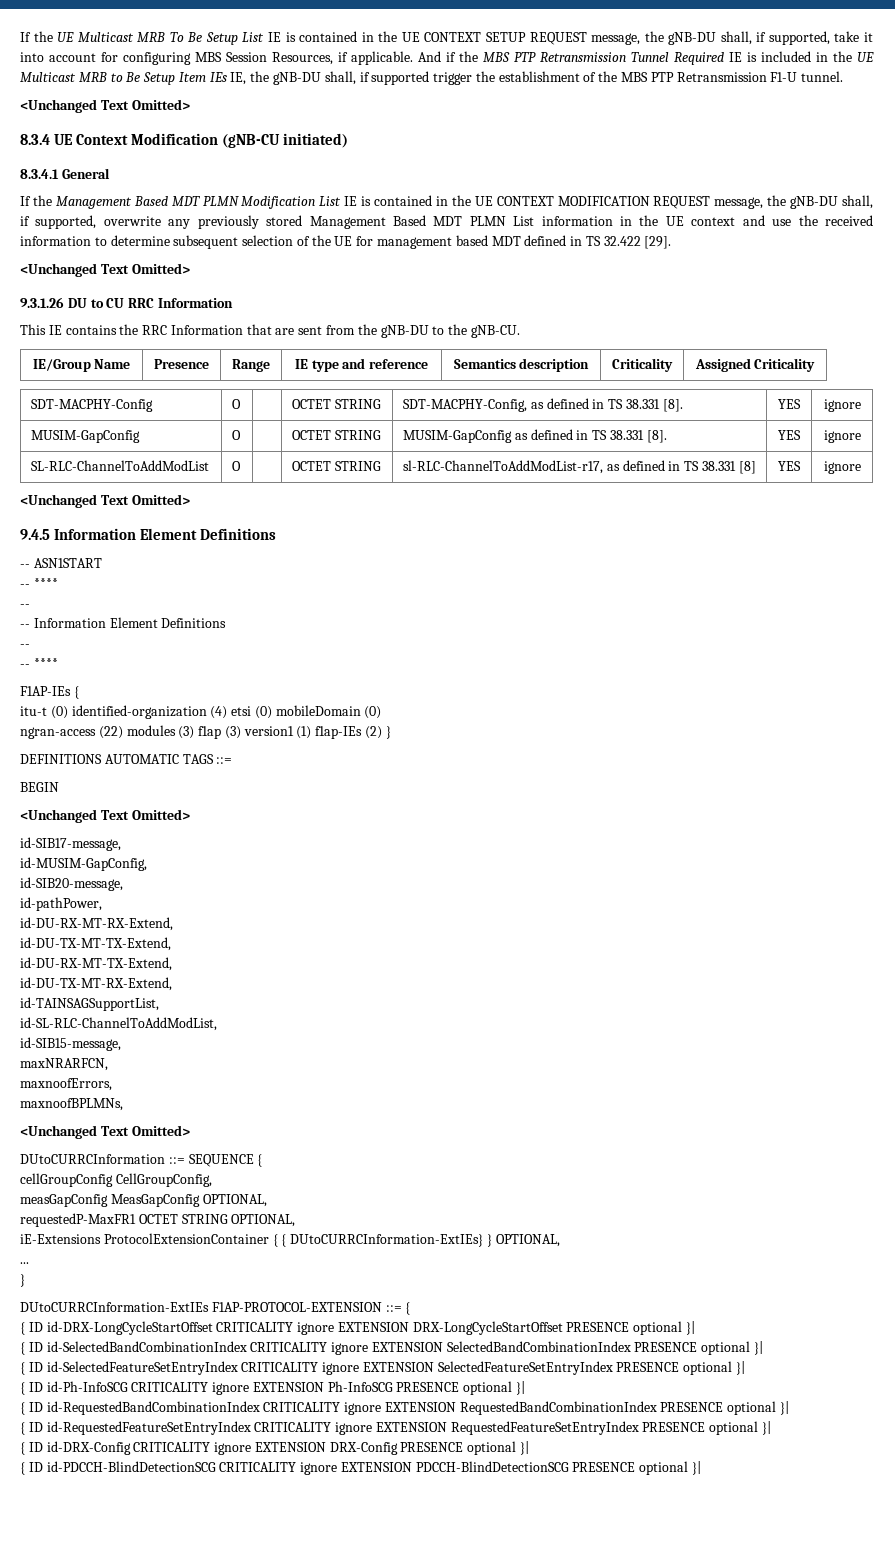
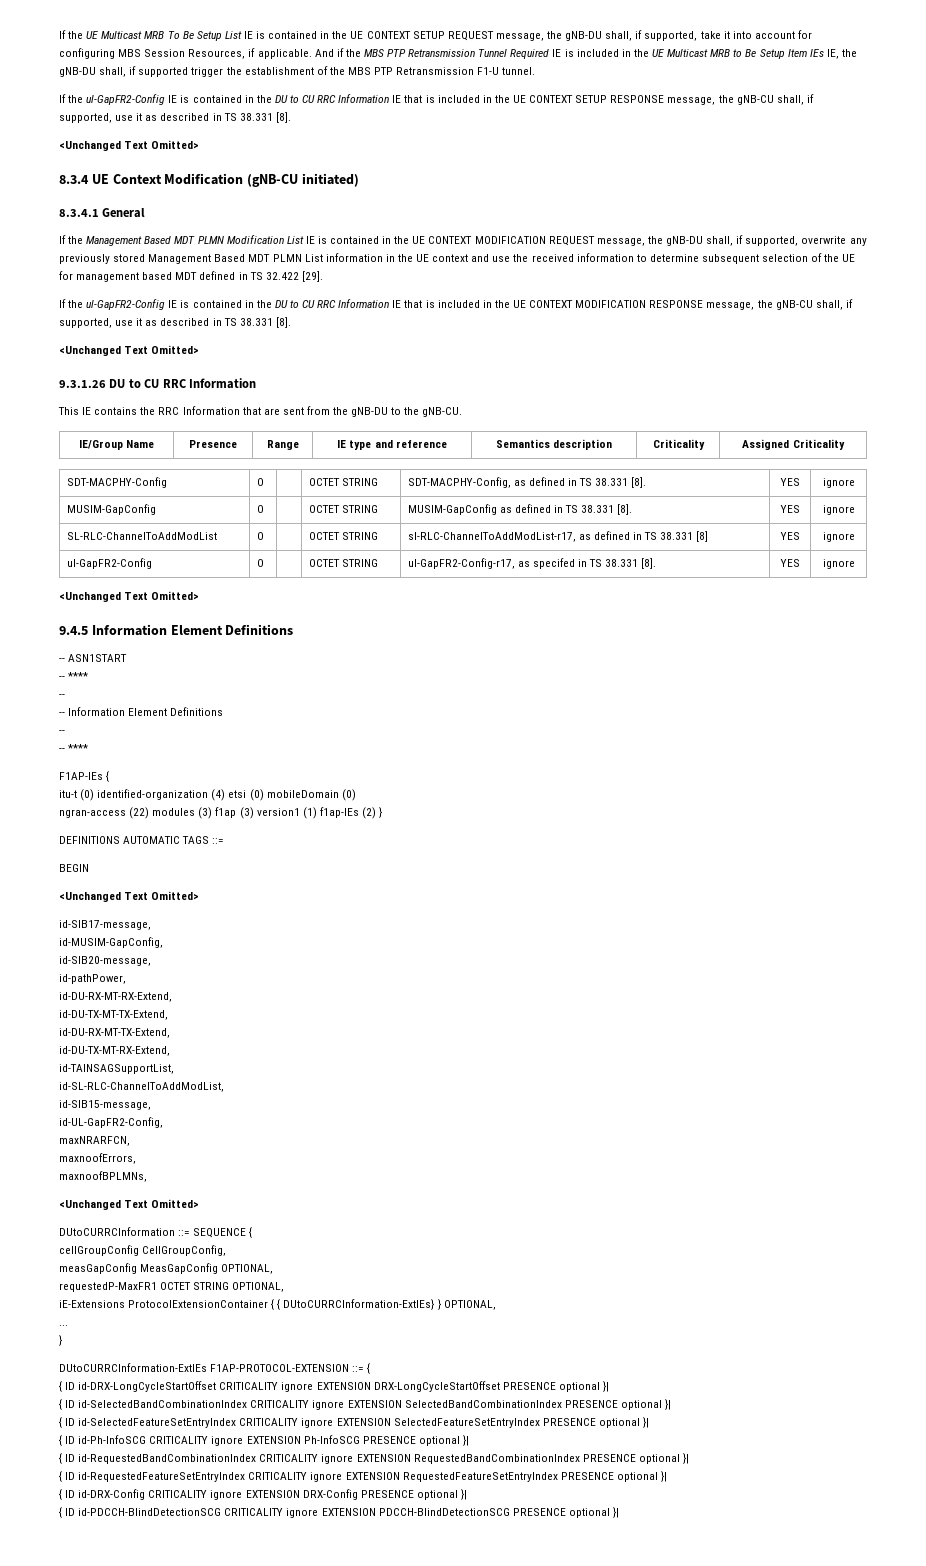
(844, 76) none -> [59,94,814,105] [59,112,291,123] // If the ul-GapFR2-Config IE is contained in the DU to CU RRC Information IE that is included in the UE CONTEXT SETUP RESPONSE message, the gNB-CU shall, if supported, use it as described in TS 38.331 [8].
(672, 242) none -> [59,299,853,310] [59,317,291,328] // If the ul-GapFR2-Config IE is contained in the DU to CU RRC Information IE that is included in the UE CONTEXT MODIFICATION RESPONSE message, the gNB-CU shall, if supported, use it as described in TS 38.331 [8].
(861, 467) none -> [66,558,152,569] [256,559,264,567] [308,559,378,567] [407,558,657,569] [779,559,800,567] [822,559,855,569] // ul-GapFR2-Config | O | | OCTET STRING | ul-GapFR2-Config-r17, as specifed in TS 38.331 [8]. | YES | ignore
(121, 1044) none -> [59,1117,163,1128] // id-UL-GapFR2-Config,

